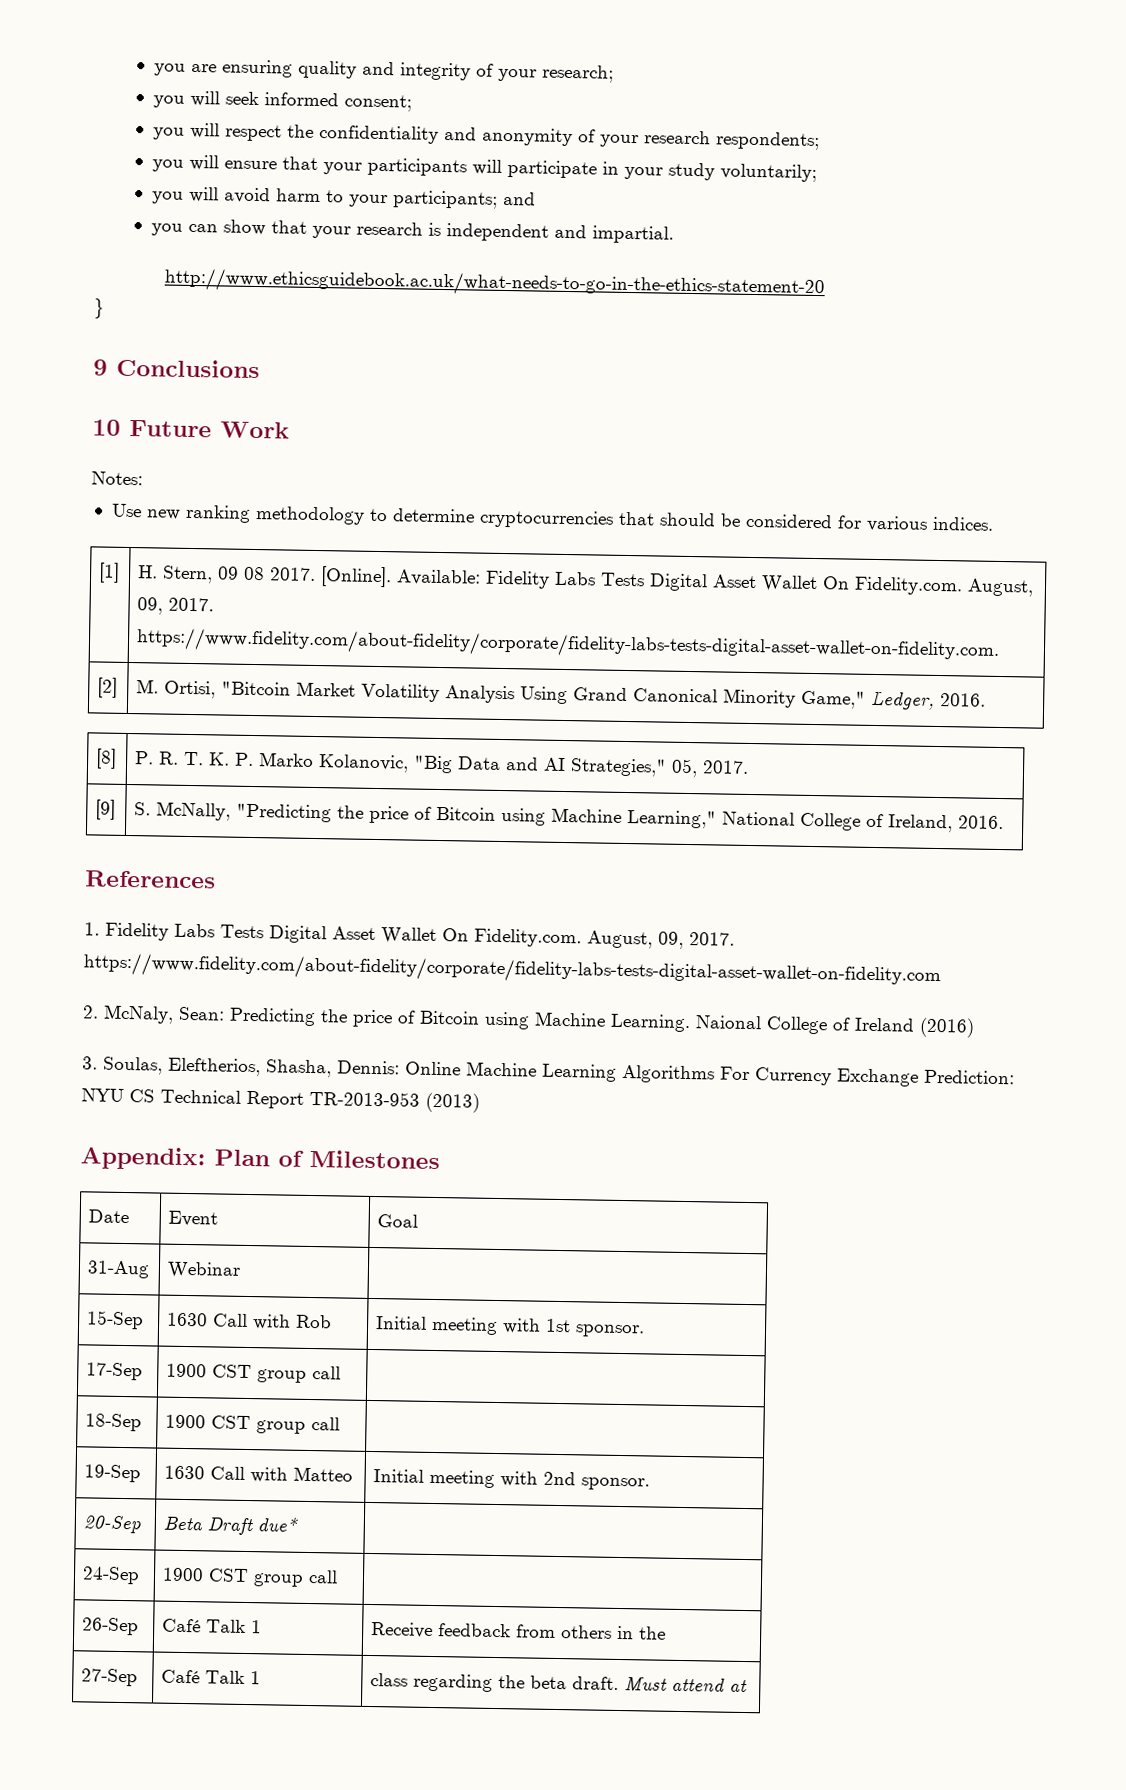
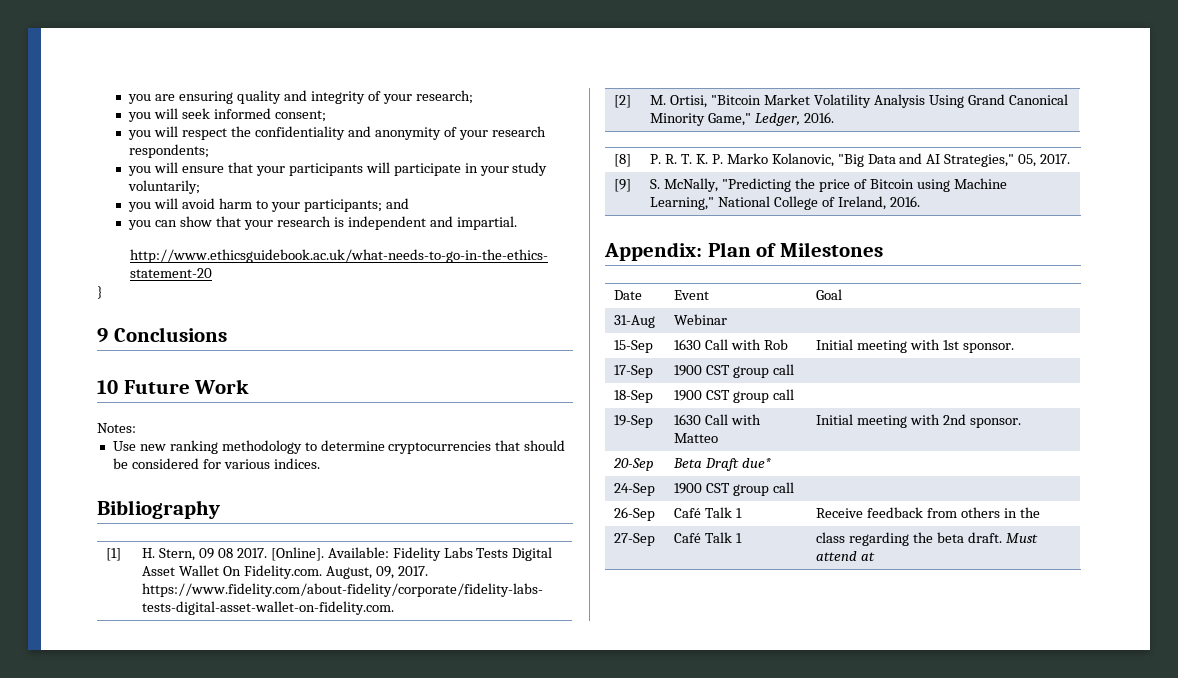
(994, 523) none -> [97,500,220,519] // Bibliography
[85,870,216,889] [84,922,735,949] [83,952,941,989] [82,1004,975,1038] [82,1056,1015,1087] [81,1088,480,1113] // References // 1. Fidelity Labs Tests Digital Asset Wallet On Fidelity.com. August, 09, 2017. https://www.fidelity.com/about-fidelity/corporate/fidelity-labs-tests-digital-asset-wallet-on-fidelity.com // 2. McNaly, Sean: Predicting the price of Bitcoin using Machine Learning. Naional College of Ireland (2016) // 3. Soulas, Eleftherios, Shasha, Dennis: Online Machine Learning Algorithms For Currency Exchange Prediction: NYU CS Technical Report TR-2013-953 (2013) -> (920, 201) none

